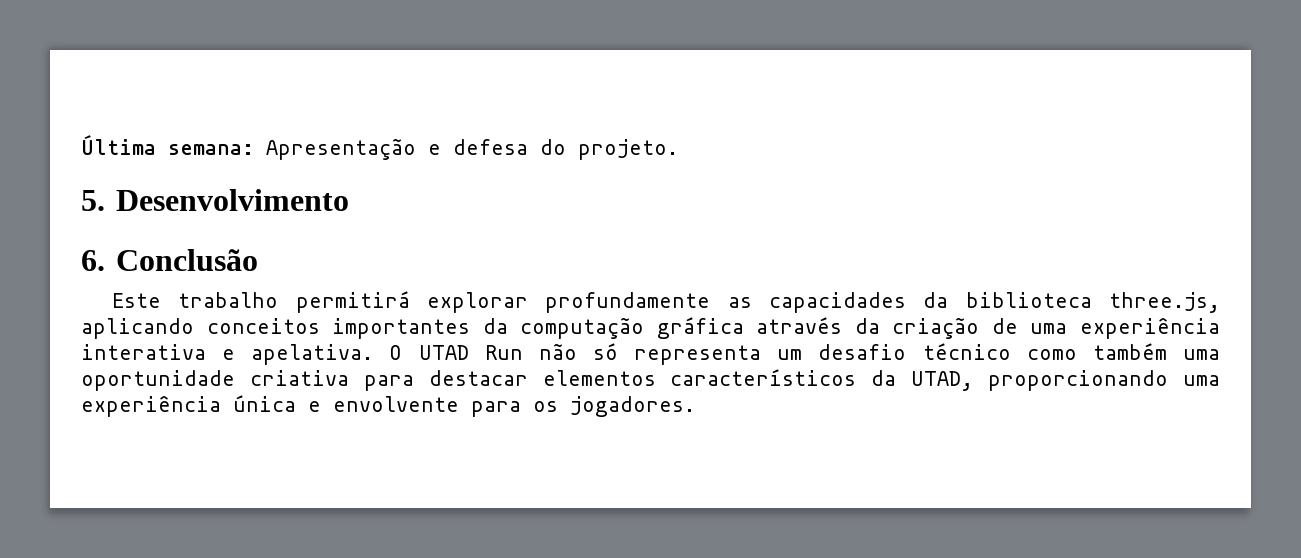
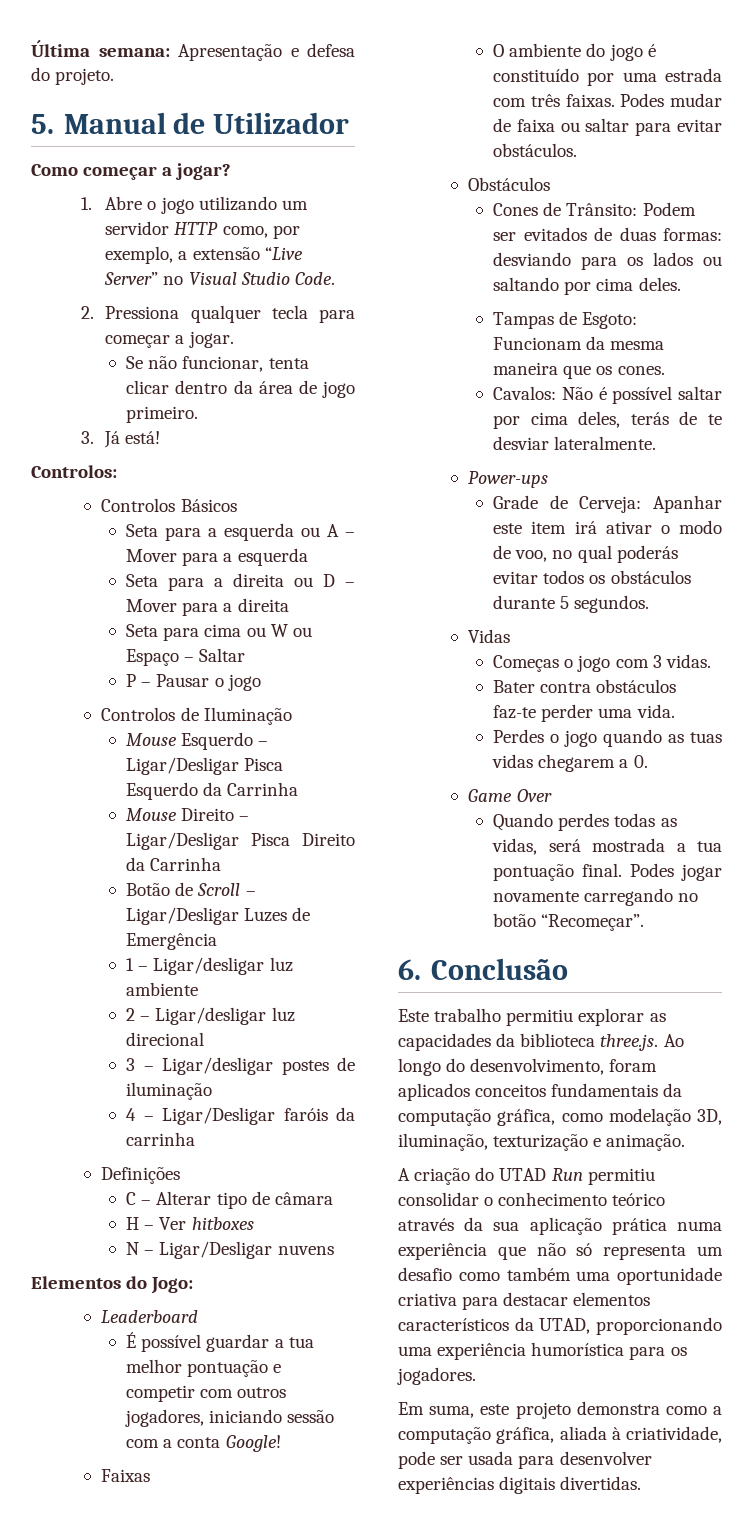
[115,189,349,211] Desenvolvimento -> [63,112,350,134] [31,163,232,180] [80,196,308,214] [105,221,300,239] [105,246,303,264] [104,272,335,285] [80,305,355,323] [105,331,234,348] [126,356,309,372] [126,380,355,398] [126,406,199,423] [80,431,161,448] [31,465,117,478] [101,498,237,512] [126,523,356,541] [126,548,308,566] [126,573,356,591] [126,598,289,616] [126,624,312,641] [126,648,246,666] [126,674,261,691] [101,707,292,725] [126,732,269,750] [126,757,284,775] [126,782,299,800] [126,808,250,821] [126,832,355,850] [126,857,222,871] [126,882,256,896] [126,907,311,925] [126,933,218,950] [126,957,293,975] [126,982,199,996] [126,1007,295,1025] [126,1032,205,1046] [126,1057,355,1075] [126,1082,213,1100] [126,1107,355,1125] [126,1132,196,1146] [101,1167,181,1184] [126,1191,333,1209] [126,1217,254,1230] [126,1241,334,1259] [31,1276,194,1294] [101,1310,199,1323] [126,1332,314,1352] [126,1359,282,1377] [126,1385,287,1402] [125,1409,335,1427] [126,1435,281,1452] [101,1469,151,1482] [493,43,656,61] [493,68,722,86] [493,93,722,107] [493,118,722,136] [493,143,578,157] [468,177,551,191] [493,202,696,216] [493,227,722,241] [493,252,722,270] [493,277,681,295] [493,311,638,329] [493,336,665,350] [493,362,665,379] [493,386,722,404] [493,411,722,429] [493,436,657,450] [468,471,549,488] [493,495,722,513] [493,520,722,534] [493,545,678,563] [493,570,691,584] [493,595,650,613] [468,629,511,643] [493,654,711,672] [493,679,677,693] [493,704,675,722] [493,729,722,747] [492,754,648,772] [468,789,552,802] [493,813,677,831] [492,838,722,855] [493,863,722,881] [493,888,699,906] [493,913,645,931] Manual de Utilizador // Como começar a jogar? // 1. Abre o jogo utilizando um servidor HTTP como, por exemplo, a extensão “Live Server” no Visual Studio Code. // 2. Pressiona qualquer tecla para começar a jogar. // Se não funcionar, tenta clicar dentro da área de jogo primeiro. // 3. Já está! // Controlos: // Controlos Básicos // Seta para a esquerda ou A – Mover para a esquerda // Seta para a direita ou D – Mover para a direita // Seta para cima ou W ou Espaço – Saltar // P – Pausar o jogo // Controlos de Iluminação // Mouse Esquerdo – Ligar/Desligar Pisca Esquerdo da Carrinha // Mouse Direito – Ligar/Desligar Pisca Direito da Carrinha // Botão de Scroll – Ligar/Desligar Luzes de Emergência // 1 – Ligar/desligar luz ambiente // 2 – Ligar/desligar luz direcional // 3 – Ligar/desligar postes de iluminação // 4 – Ligar/Desligar faróis da carrinha // Definições // C – Alterar tipo de câmara // H – Ver hitboxes // N – Ligar/Desligar nuvens // Elementos do Jogo: // Leaderboard // É possível guardar a tua melhor pontuação e competir com outros jogadores, iniciando sessão com a conta Google! // Faixas // O ambiente do jogo é constituído por uma estrada com três faixas. Podes mudar de faixa ou saltar para evitar obstáculos. // Obstáculos // Cones de Trânsito: Podem ser evitados de duas formas: desviando para os lados ou saltando por cima deles. // Tampas de Esgoto: Funcionam da mesma maneira que os cones. // Cavalos: Não é possível saltar por cima deles, terás de te desviar lateralmente. // Power-ups // Grade de Cerveja: Apanhar este item irá ativar o modo de voo, no qual poderás evitar todos os obstáculos durante 5 segundos. // Vidas // Começas o jogo com 3 vidas. // Bater contra obstáculos faz-te perder uma vida. // Perdes o jogo quando as tuas vidas chegarem a 0. // Game Over // Quando perdes todas as vidas, será mostrada a tua pontuação final. Podes jogar novamente carregando no botão “Recomeçar”.
[295,291,711,313] permitirá explorar profundamente -> [506,1008,645,1026] permitiu explorar
[1108,292,1220,313] [81,317,1220,339] [81,344,523,365] three.js, aplicando conceitos importantes da computação gráfica através da criação de uma experiência interativa e apelativa. O UTAD Run -> [600,1034,684,1051] [398,1058,658,1076] [398,1083,683,1101] [398,1108,722,1126] [398,1133,686,1151] [398,1167,655,1185] [398,1192,666,1206] [398,1217,722,1235] [398,1243,526,1260] three.js. Ao longo do desenvolvimento, foram aplicados conceitos fundamentais da computação gráfica, como modelação 3D, iluminação, texturização e animação. // A criação do UTAD Run permitiu consolidar o conhecimento teórico através da sua aplicação prática numa experiência que
[922,343,1011,360] técnico -> (452, 1274) none
[233,395,459,412] única e envolvente -> [531,1342,625,1356] humorística
(695, 406) none -> [398,1401,722,1419] [398,1426,722,1444] [398,1451,652,1469] [398,1476,642,1494] // Em suma, este projeto demonstra como a computação gráfica, aliada à criatividade, pode ser usada para desenvolver experiências digitais divertidas.

